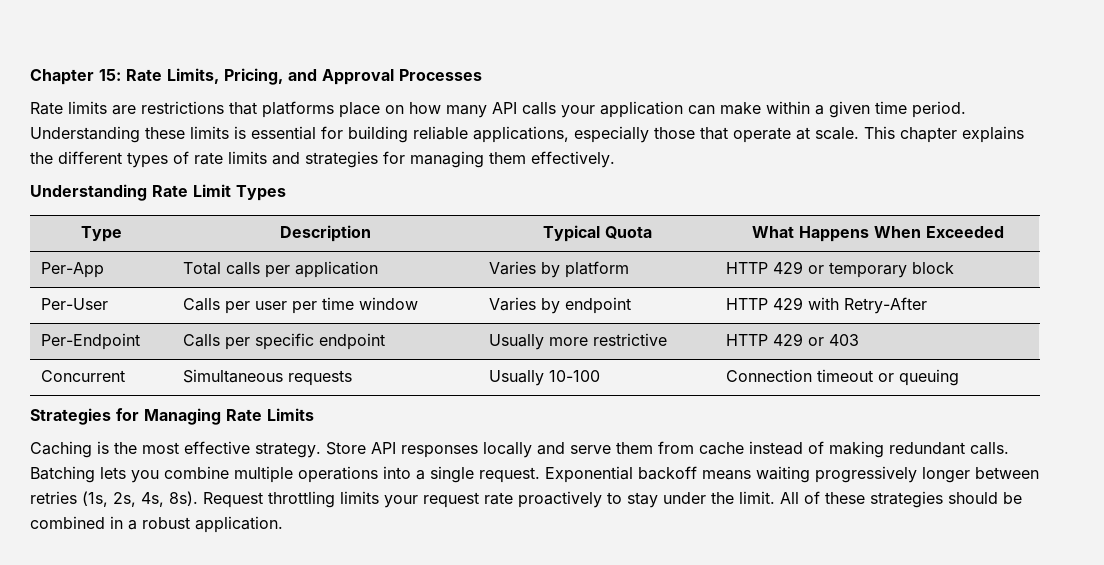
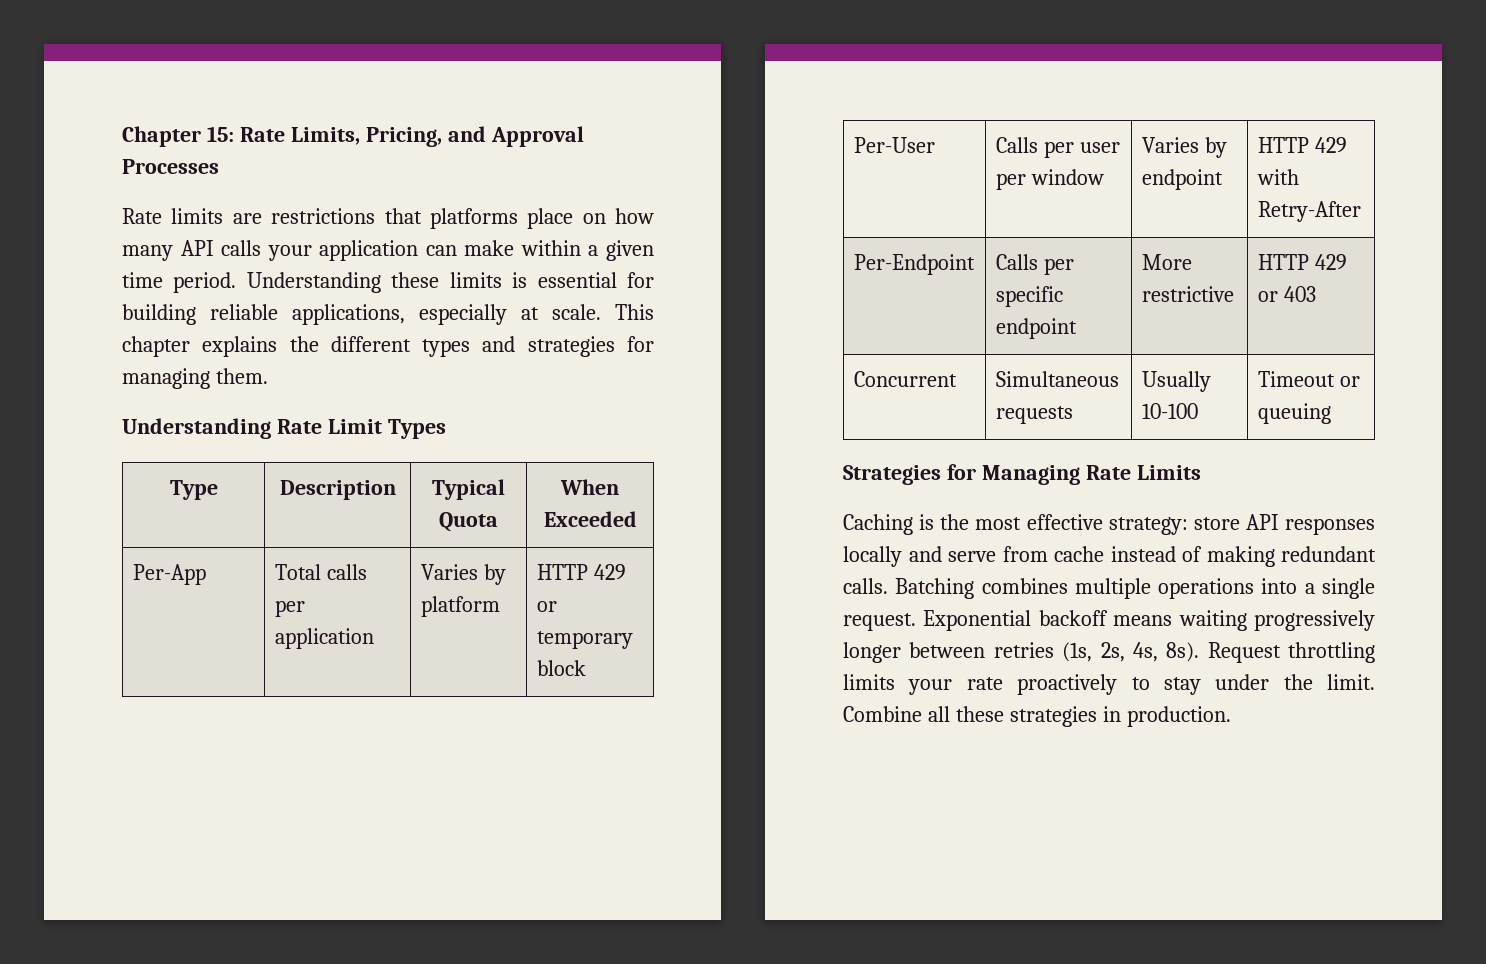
[654,127,791,143] those that operate -> (507, 314) none
[173,151,267,165] of rate limits -> (471, 348) none
[489,151,615,168] them effectively. -> [215,368,268,384] them.
[751,226,869,242] What Happens -> (499, 522) none
[322,297,355,310] time -> (1026, 181) none
[489,334,589,350] Usually more -> [1141,254,1192,270] More
[726,369,874,382] Connection timeout -> [1257,371,1335,387] Timeout
[255,442,366,458] strategy. Store -> [1108,517,1240,535] strategy: store
[616,442,653,454] them -> (996, 556) none
[100,466,229,483] lets you combine -> [981,578,1068,594] combines
[423,492,479,508] request -> (953, 687) none
[780,491,1022,508] [30,516,283,533] All of these strategies should be combined in a robust application. -> [843,706,1231,727] Combine all these strategies in production.

